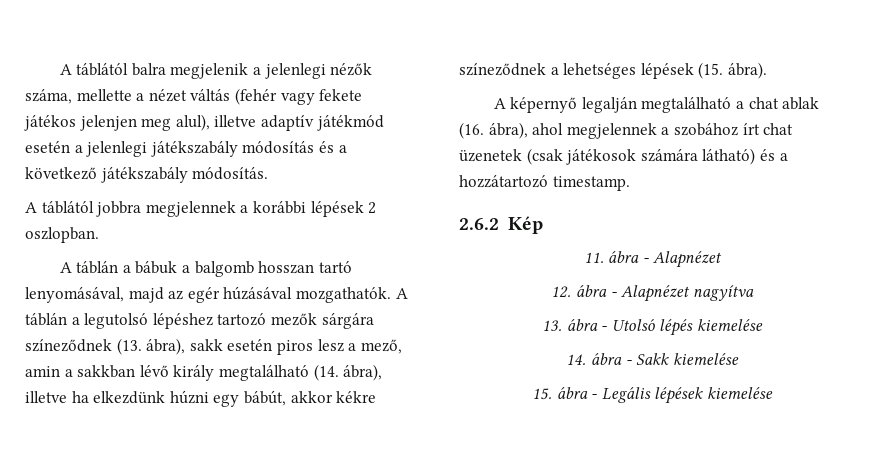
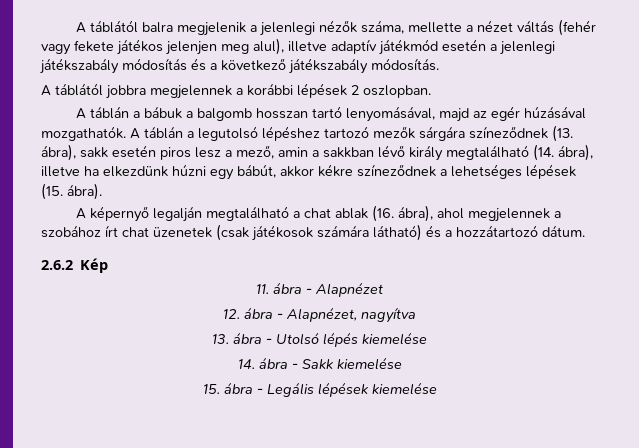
[552,176,630,191] timestamp. -> [542,225,585,237] dátum.
[621,285,691,302] Alapnézet -> [286,307,357,322] Alapnézet,

